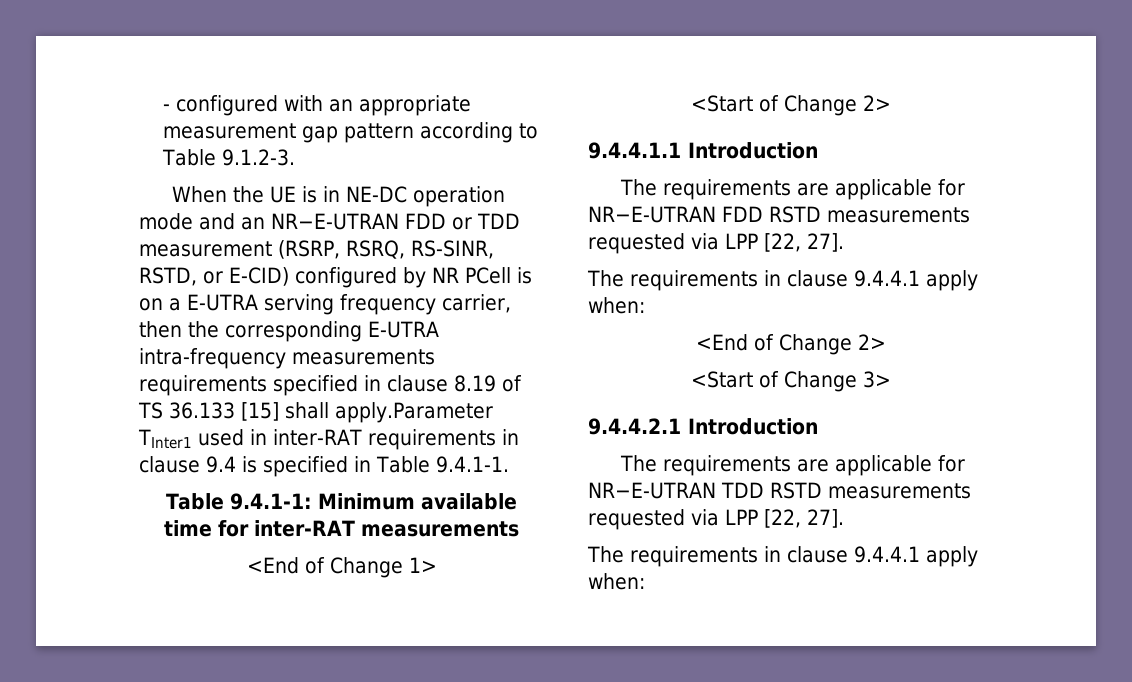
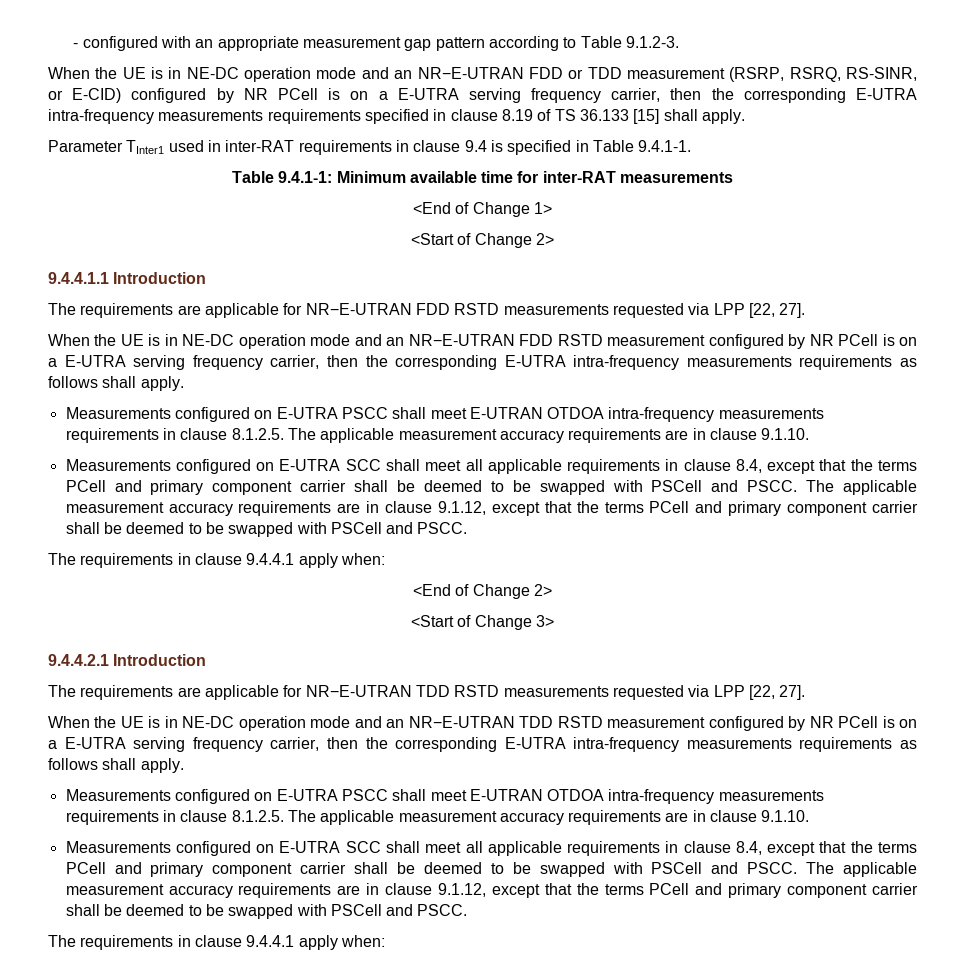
[139,267,197,286] RSTD, -> (918, 74) none
[335,402,493,423] apply.Parameter -> [701,109,745,124] [48,140,123,152] apply. // Parameter
(844, 242) none -> [48,334,918,349] [48,355,918,370] [48,376,184,391] [65,407,824,422] [65,428,810,443] [65,459,917,474] [65,480,917,495] [65,501,918,516] [65,522,468,537] // When the UE is in NE-DC operation mode and an NR−E-UTRAN FDD RSTD measurement configured by NR PCell is on a E-UTRA serving frequency carrier, then the corresponding E-UTRA intra-frequency measurements requirements as follows shall apply. // Measurements configured on E-UTRA PSCC shall meet E-UTRAN OTDOA intra-frequency measurements requirements in clause 8.1.2.5. The applicable measurement accuracy requirements are in clause 9.1.10. // Measurements configured on E-UTRA SCC shall meet all applicable requirements in clause 8.4, except that the terms PCell and primary component carrier shall be deemed to be swapped with PSCell and PSCC. The applicable measurement accuracy requirements are in clause 9.1.12, except that the terms PCell and primary component carrier shall be deemed to be swapped with PSCell and PSCC.
(844, 518) none -> [48,716,918,731] [48,737,918,752] [48,758,184,773] [65,789,824,804] [65,810,810,825] [65,841,917,856] [65,862,917,877] [65,883,918,898] [65,904,468,919] // When the UE is in NE-DC operation mode and an NR−E-UTRAN TDD RSTD measurement configured by NR PCell is on a E-UTRA serving frequency carrier, then the corresponding E-UTRA intra-frequency measurements requirements as follows shall apply. // Measurements configured on E-UTRA PSCC shall meet E-UTRAN OTDOA intra-frequency measurements requirements in clause 8.1.2.5. The applicable measurement accuracy requirements are in clause 9.1.10. // Measurements configured on E-UTRA SCC shall meet all applicable requirements in clause 8.4, except that the terms PCell and primary component carrier shall be deemed to be swapped with PSCell and PSCC. The applicable measurement accuracy requirements are in clause 9.1.12, except that the terms PCell and primary component carrier shall be deemed to be swapped with PSCell and PSCC.

